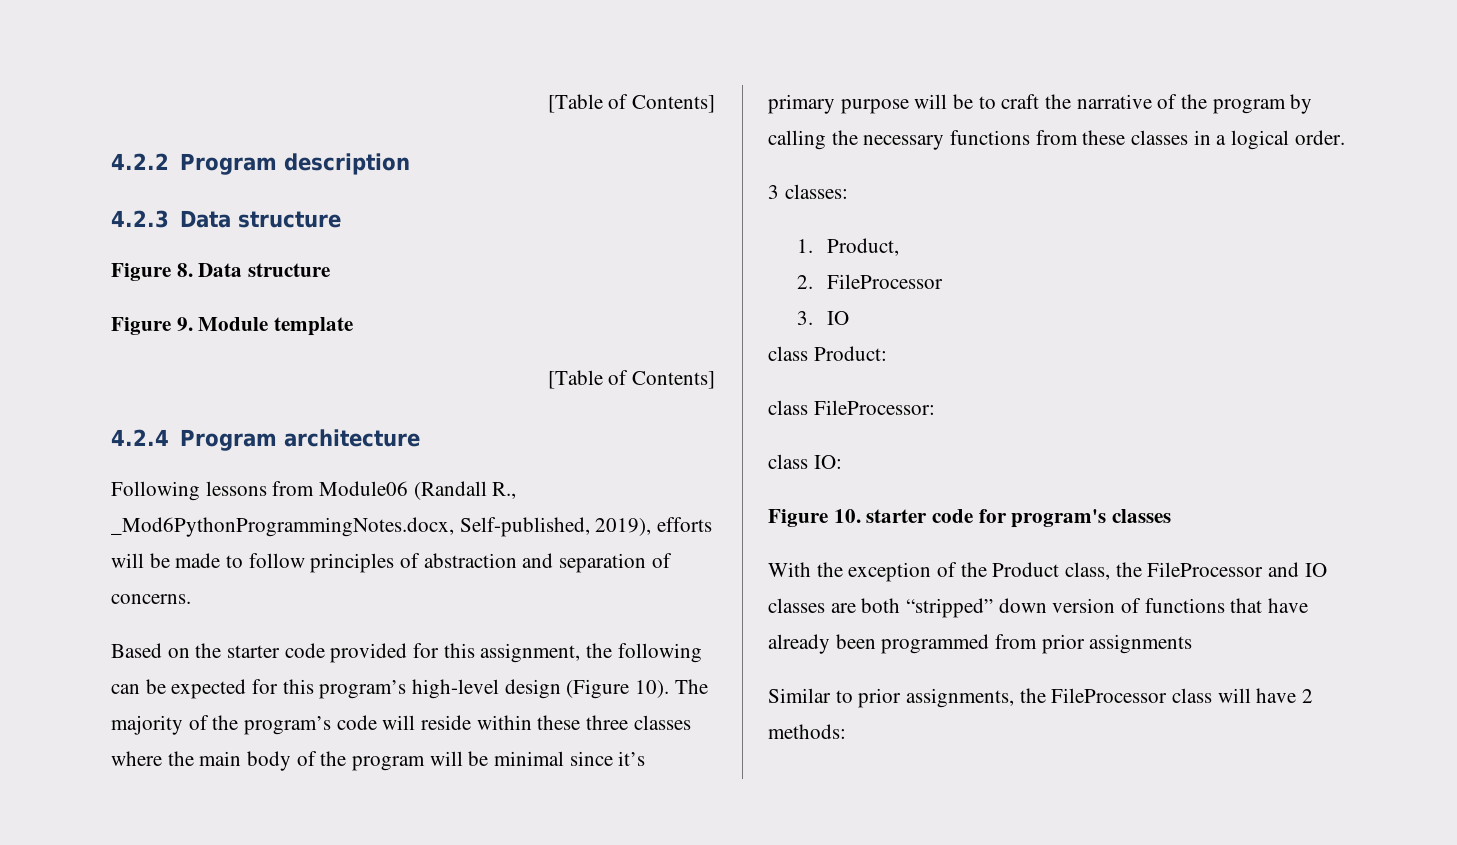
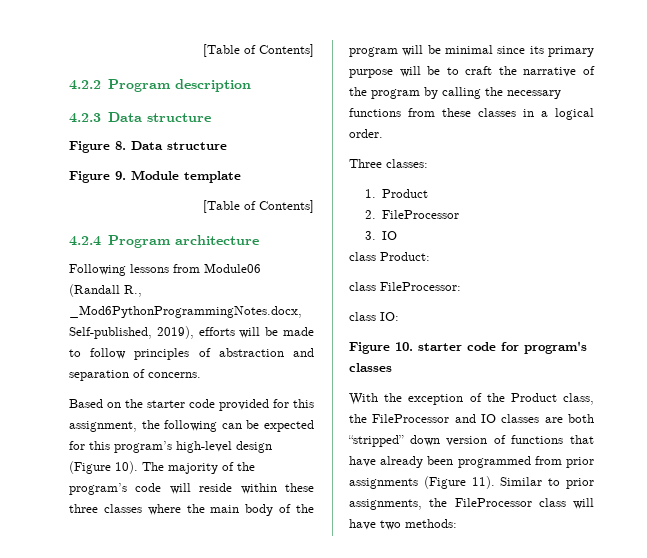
[618,751,646,766] it’s -> [529,46,544,54] its
[768,185,779,199] 3 -> [349,159,382,168] Three
[826,238,899,256] Product, -> [382,189,429,198] Product
(1193, 644) // -> [423,476,495,489] (Figure 11).
[1302,689,1314,703] 2 -> [380,520,401,530] two

